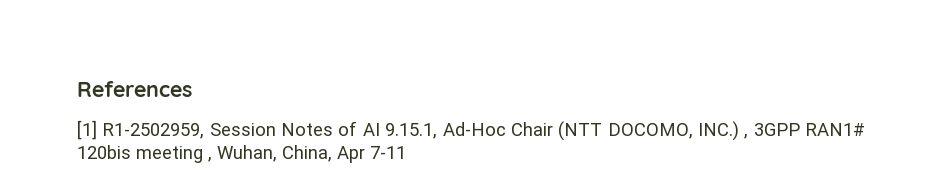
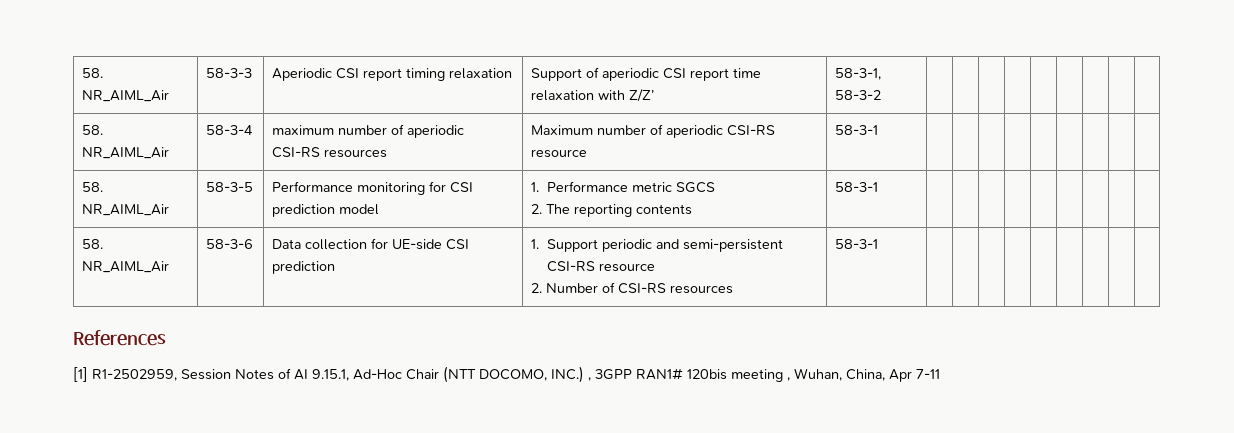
(77, 89) none -> [82,68,104,78] [82,90,170,102] [206,68,253,78] [272,68,513,81] [531,67,762,81] [531,89,655,102] [835,68,882,80] [835,90,882,100] [82,125,104,135] [82,147,170,159] [206,125,254,135] [272,124,465,138] [272,147,388,158] [531,124,776,138] [531,149,588,158] [835,125,879,135] [82,182,104,192] [82,204,170,216] [206,182,254,192] [272,181,474,195] [272,204,380,217] [531,181,715,193] [531,204,693,217] [835,182,879,192] [82,239,104,249] [82,261,170,273] [206,239,254,249] [272,238,470,250] [272,261,336,274] [531,239,783,252] [546,261,655,272] [531,282,734,294] [835,239,879,249] 58. NR_AIML_Air | 58-3-3 | Aperiodic CSI report timing relaxation | Support of aperiodic CSI report time relaxation with Z/Z’ | 58-3-1, 58-3-2 | | | | | | | | | // 58. NR_AIML_Air | 58-3-4 | maximum number of aperiodic CSI-RS resources | Maximum number of aperiodic CSI-RS resource | 58-3-1 | | | | | | | | | // 58. NR_AIML_Air | 58-3-5 | Performance monitoring for CSI prediction model | 1. Performance metric SGCS // 2. The reporting contents | 58-3-1 | | | | | | | | | // 58. NR_AIML_Air | 58-3-6 | Data collection for UE-side CSI prediction | 1. Support periodic and semi-persistent CSI-RS resource // 2. Number of CSI-RS resources | 58-3-1 | | | | | | | | | //

